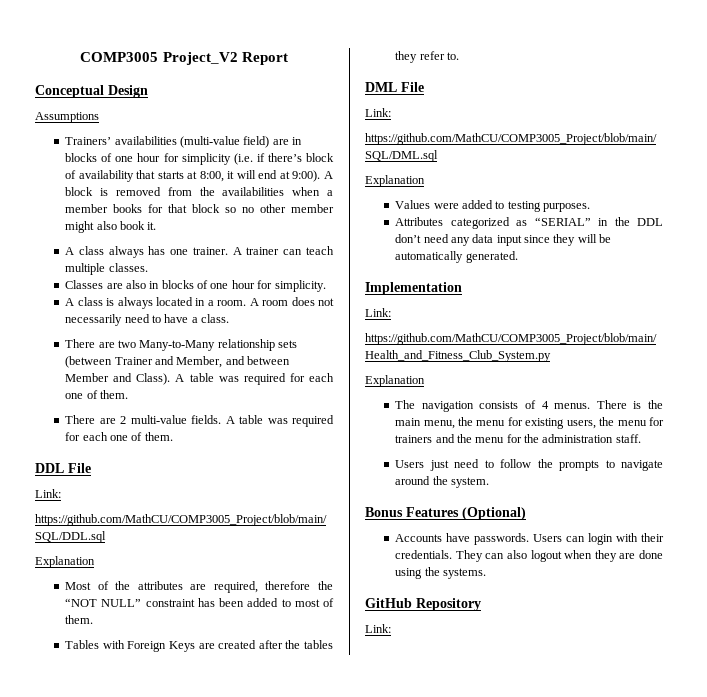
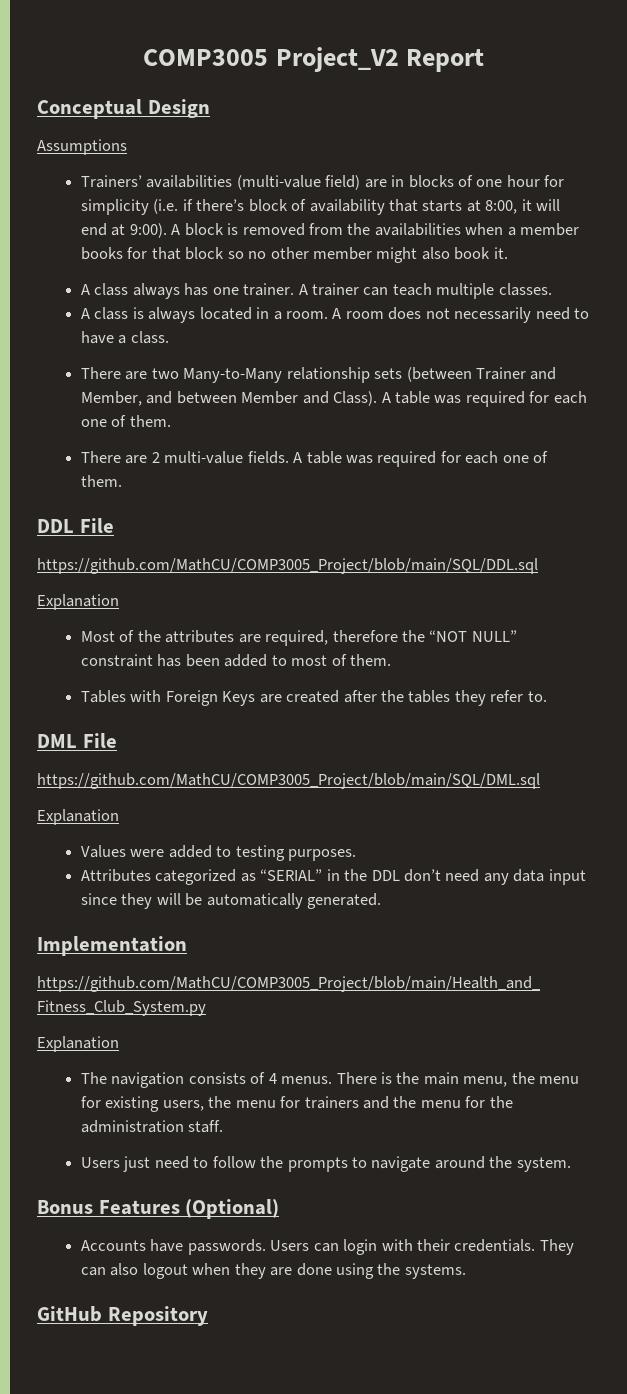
[65,280,326,292] // Classes are also in blocks of one hour for simplicity. -> (552, 289) none
[35,489,61,498] // Link: -> (114, 525) none
[365,108,391,117] // Link: -> (117, 740) none
[365,308,391,317] // Link: -> (187, 946) none
[365,624,391,633] // Link: -> (208, 1316) none

